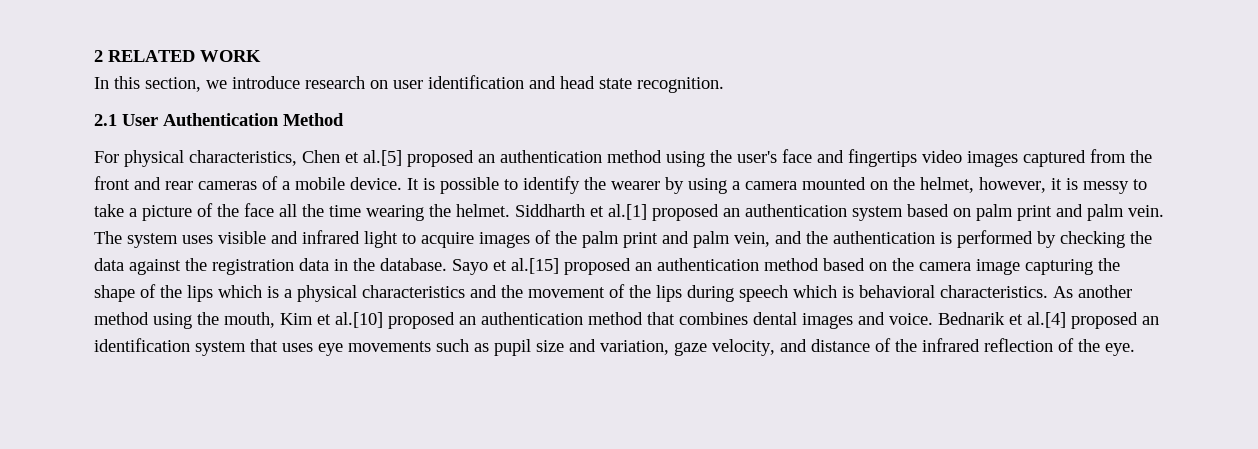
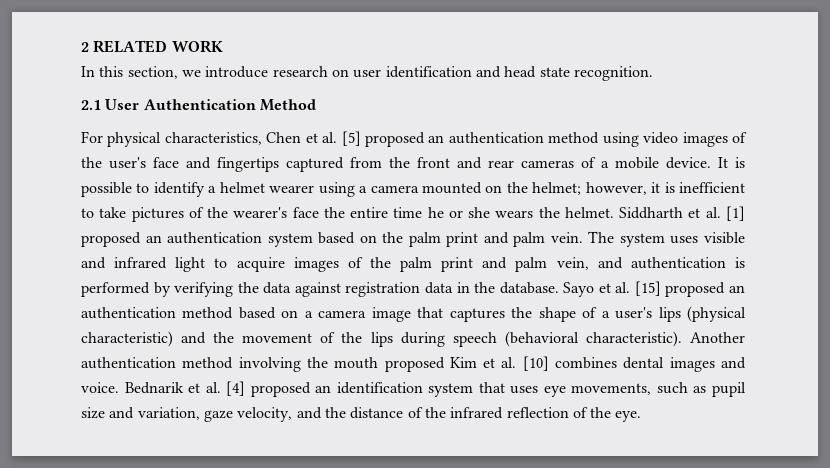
[363,150,402,166] al.[5] -> [322,131,361,146] al. [5]
(705, 159) none -> [643,132,748,147] video images of
[922,150,1018,167] video images -> (279, 164) none
[584,177,684,194] the wearer by -> [208,182,315,193] a helmet wearer
[920,177,974,193] helmet, -> [532,182,582,195] helmet;
[1083,181,1129,194] messy -> [679,182,745,193] inefficient
[129,203,424,221] a picture of the face all the time wearing -> [131,207,534,222] pictures of the wearer's face the entire time he or she wears
[608,204,647,220] al.[1] -> [705,206,745,221] al. [1]
(971, 212) none -> [382,232,404,243] the
[806,231,828,244] the -> (623, 263) none
[1060,231,1125,248] checking -> [174,282,234,297] verifying
[185,258,207,271] the -> (341, 289) none
[511,258,559,274] al.[15] -> [615,281,661,296] al. [15]
[892,258,914,271] the -> [304,311,313,318] a
[1025,259,1093,275] capturing -> [417,307,505,322] that captures
[160,285,465,302] the lips which is a physical characteristics -> [601,306,747,322] [81,331,173,347] a user's lips (physical characteristic)
[793,285,1132,298] [94,312,675,329] which is behavioral characteristics. As another method using the mouth, Kim et al.[10] proposed an authentication method that -> [504,331,746,347] [81,356,549,372] (behavioral characteristic). Another authentication method involving the mouth proposed Kim et al. [10]
[1027,312,1066,328] al.[4] -> [205,381,246,396] al. [4]
[348,341,431,352] movements -> [571,383,652,395] movements,
(807, 345) none -> [324,407,346,418] the

